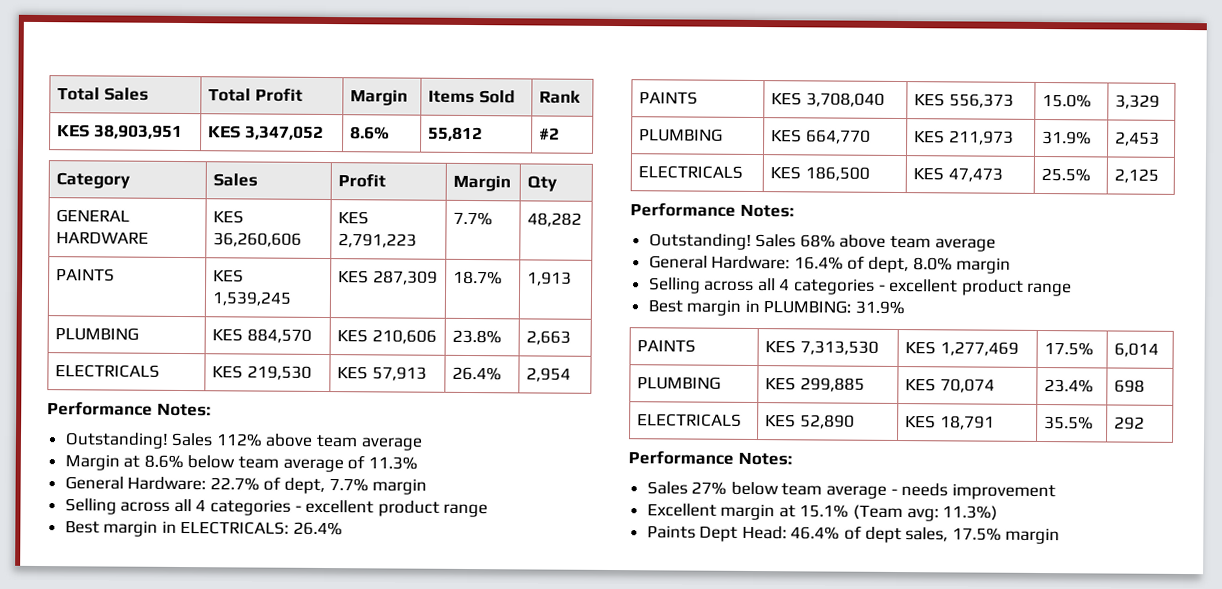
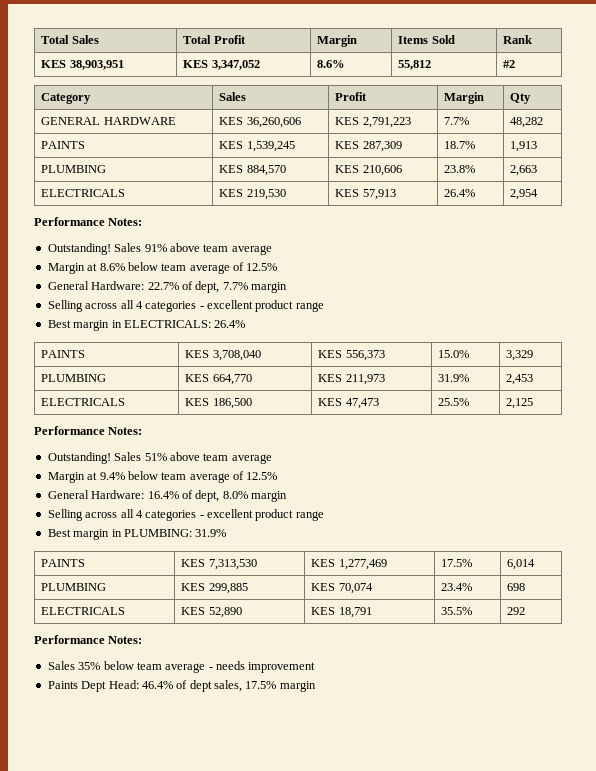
[215,433,263,447] 112% -> [144,244,167,252] 91%
[367,456,418,470] 11.3% -> [246,263,278,271] 12.5%
[799,234,996,252] 68% above team average -> [144,452,272,464] [47,471,278,483] 51% above team average // Margin at 9.4% below team average of 12.5%
[691,481,728,495] 27% -> [78,662,101,670] 35%
[646,503,999,522] // Excellent margin at 15.1% (Team avg: 11.3%) -> (316, 667) none

